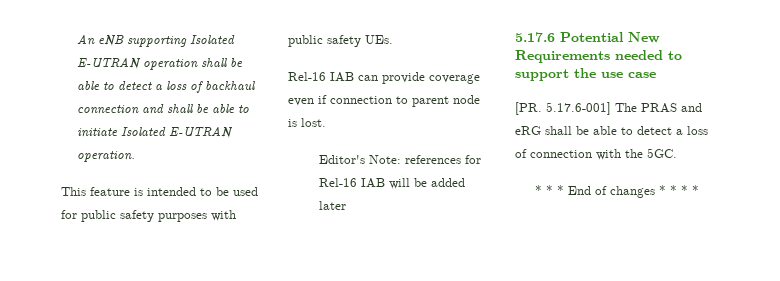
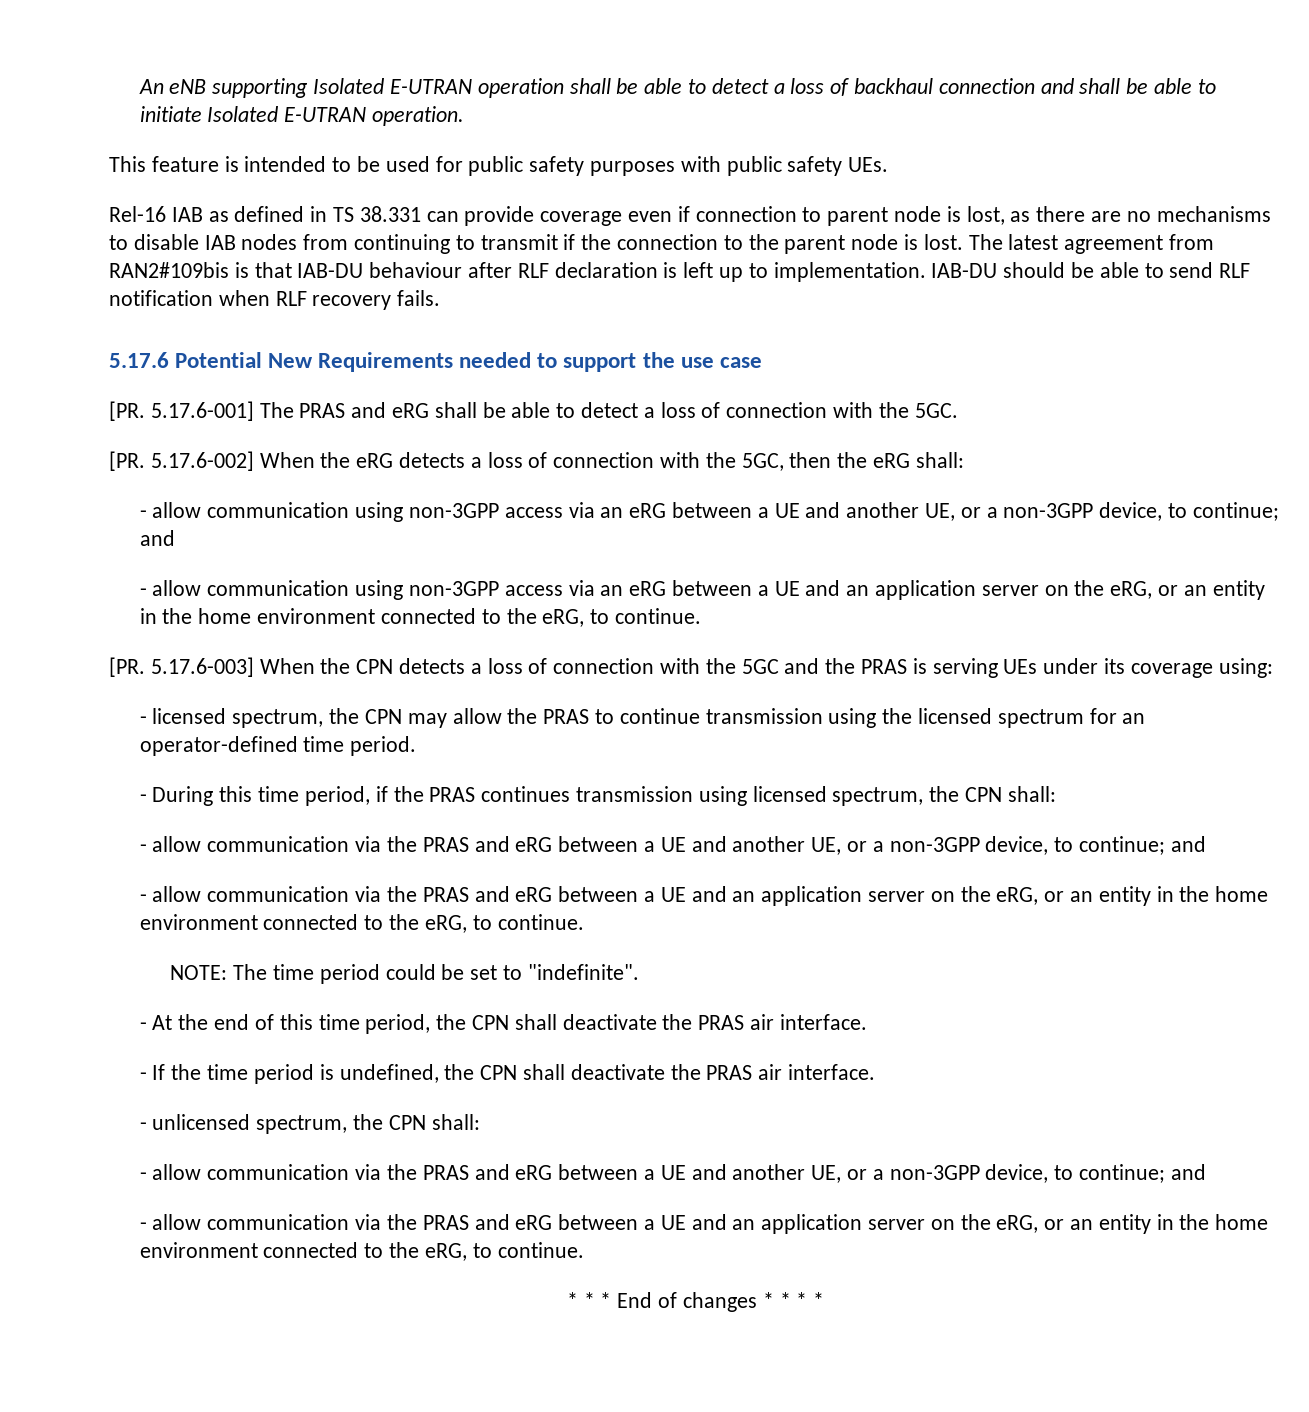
(354, 77) none -> [208,206,421,222] as defined in TS 38.331
[301,118,326,127] [319,155,482,164] [319,178,466,189] [319,201,347,210] lost. // Editor's Note: references for Rel-16 IAB will be added later -> [966,206,1271,225] [109,234,1215,254] [109,262,1251,282] [109,290,441,310] lost, as there are no mechanisms to disable IAB nodes from continuing to transmit if the connection to the parent node is lost. The latest agreement from RAN2#109bis is that IAB-DU behaviour after RLF declaration is left up to implementation. IAB-DU should be able to send RLF notification when RLF recovery fails.
(677, 153) none -> [109,451,964,471] [139,502,1279,522] [139,530,175,546] [139,580,1265,600] [139,608,701,627] [109,657,1273,678] [139,708,1146,728] [139,736,417,756] [139,786,1056,806] [139,836,1206,855] [139,886,1269,906] [139,914,584,933] [170,964,639,984] [139,1014,867,1034] [139,1064,875,1084] [139,1114,480,1134] [139,1164,1206,1183] [139,1214,1269,1234] [139,1242,584,1261] // [PR. 5.17.6-002] When the eRG detects a loss of connection with the 5GC, then the eRG shall: // - allow communication using non-3GPP access via an eRG between a UE and another UE, or a non-3GPP device, to continue; and // - allow communication using non-3GPP access via an eRG between a UE and an application server on the eRG, or an entity in the home environment connected to the eRG, to continue. // [PR. 5.17.6-003] When the CPN detects a loss of connection with the 5GC and the PRAS is serving UEs under its coverage using: // - licensed spectrum, the CPN may allow the PRAS to continue transmission using the licensed spectrum for an operator-defined time period. // - During this time period, if the PRAS continues transmission using licensed spectrum, the CPN shall: // - allow communication via the PRAS and eRG between a UE and another UE, or a non-3GPP device, to continue; and // - allow communication via the PRAS and eRG between a UE and an application server on the eRG, or an entity in the home environment connected to the eRG, to continue. // NOTE: The time period could be set to "indefinite". // - At the end of this time period, the CPN shall deactivate the PRAS air interface. // - If the time period is undefined, the CPN shall deactivate the PRAS air interface. // - unlicensed spectrum, the CPN shall: // - allow communication via the PRAS and eRG between a UE and another UE, or a non-3GPP device, to continue; and // - allow communication via the PRAS and eRG between a UE and an application server on the eRG, or an entity in the home environment connected to the eRG, to continue.

